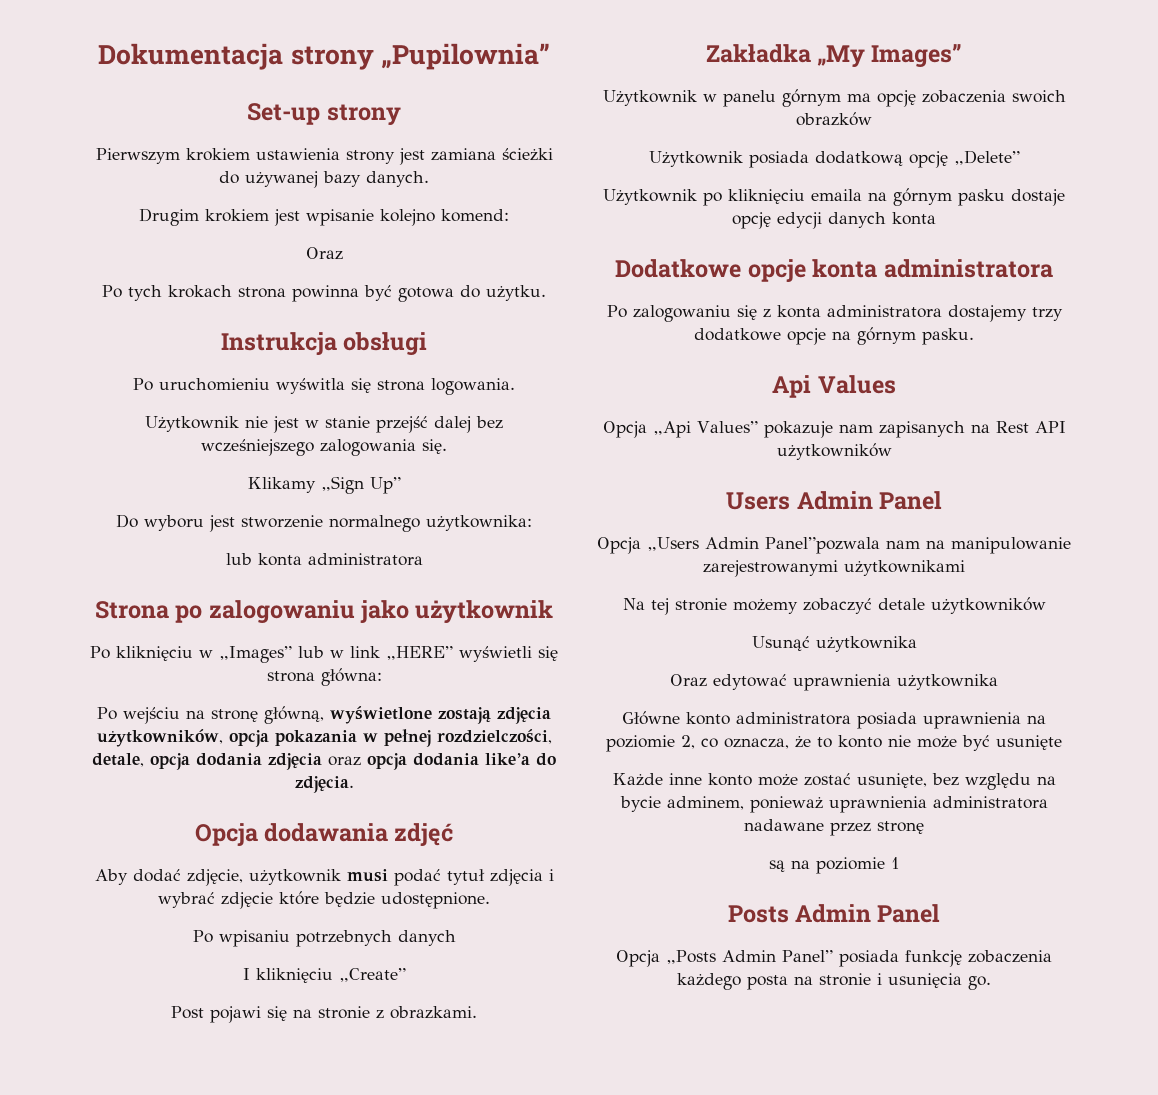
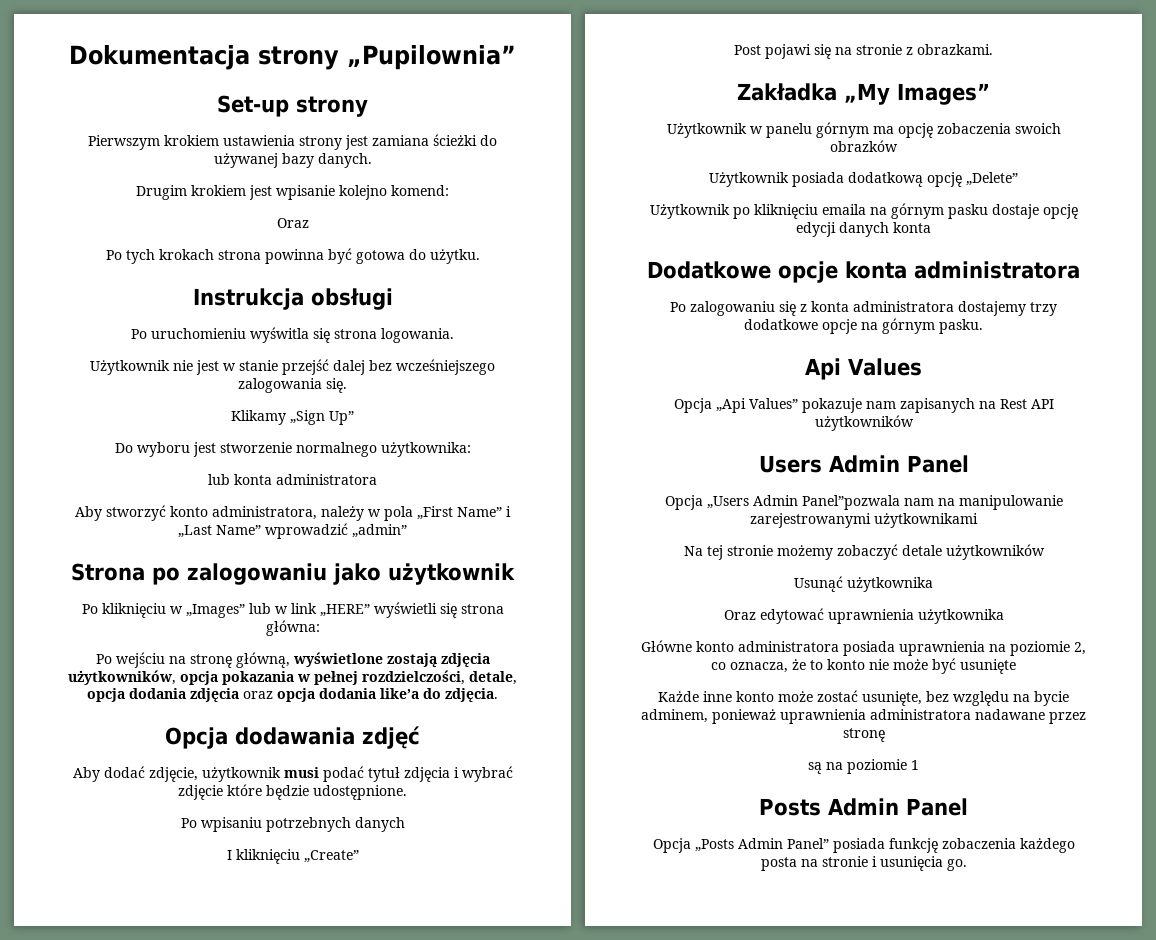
(423, 559) none -> [75,505,511,521] [178,523,407,539] // Aby stworzyć konto administratora, należy w pola „First Name” i „Last Name” wprowadzić „admin”

